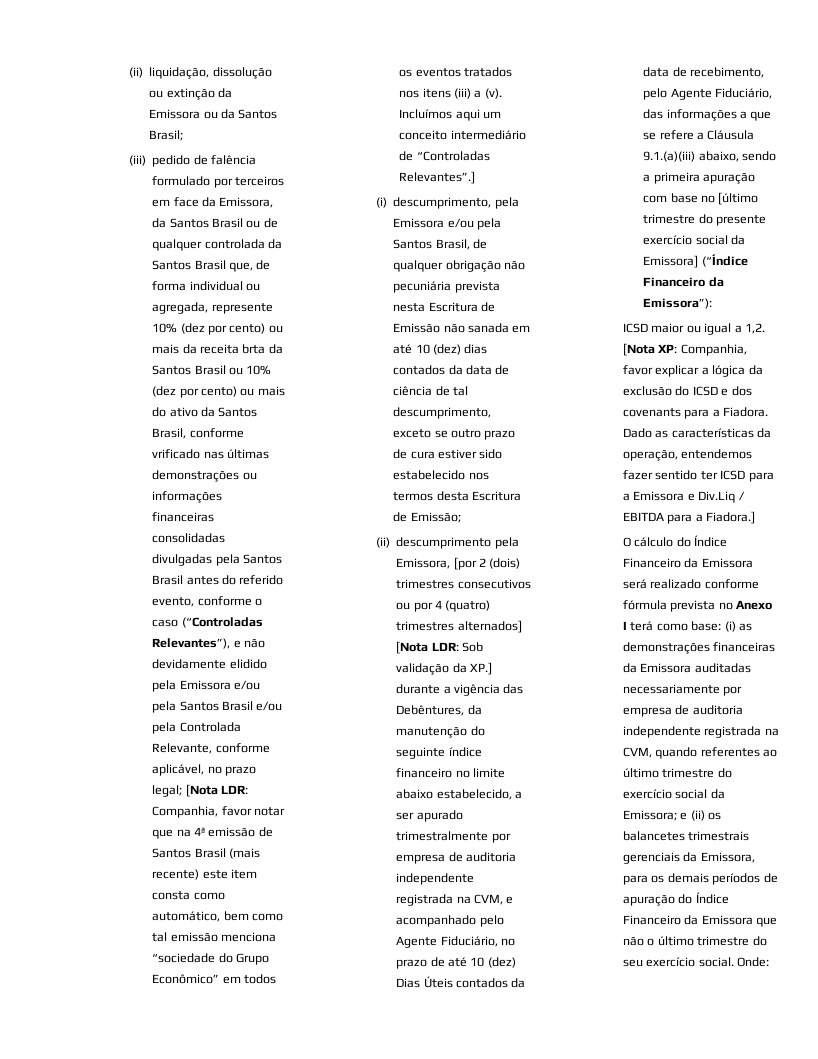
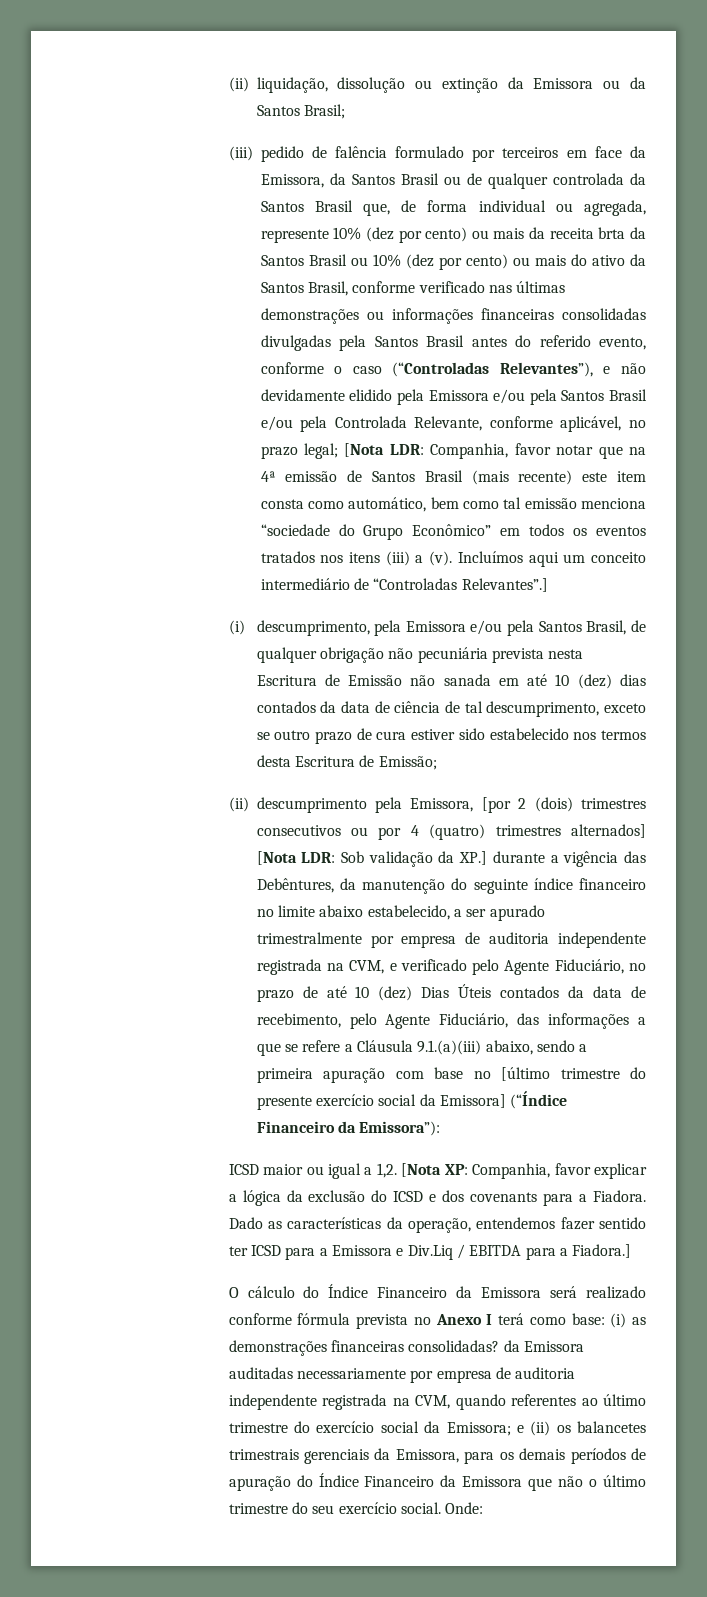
[152,449,201,459] vrificado -> [418,281,485,293] verificado
[396,915,477,927] acompanhado -> [400,959,467,971] verificado
(776, 647) none -> [408,1340,500,1352] consolidadas?

